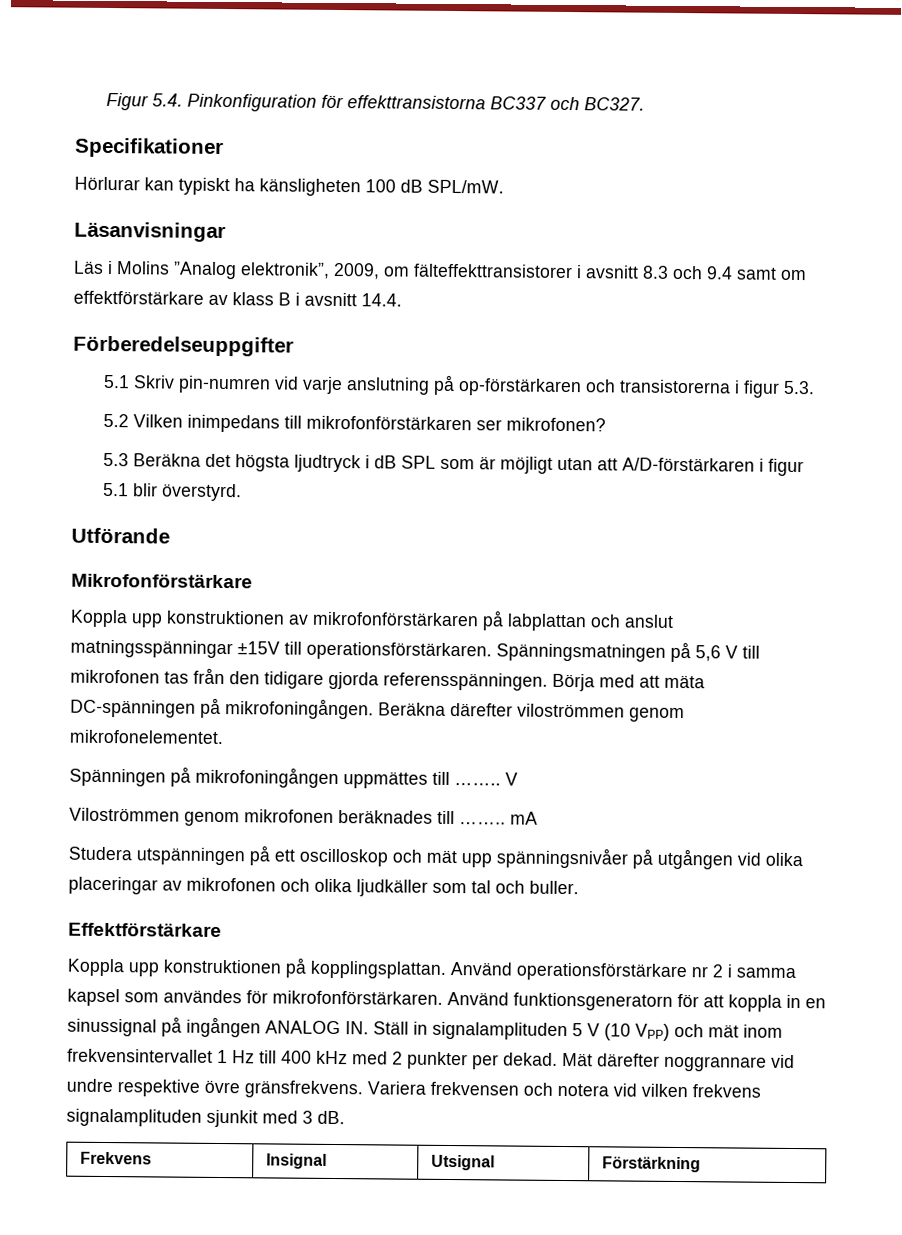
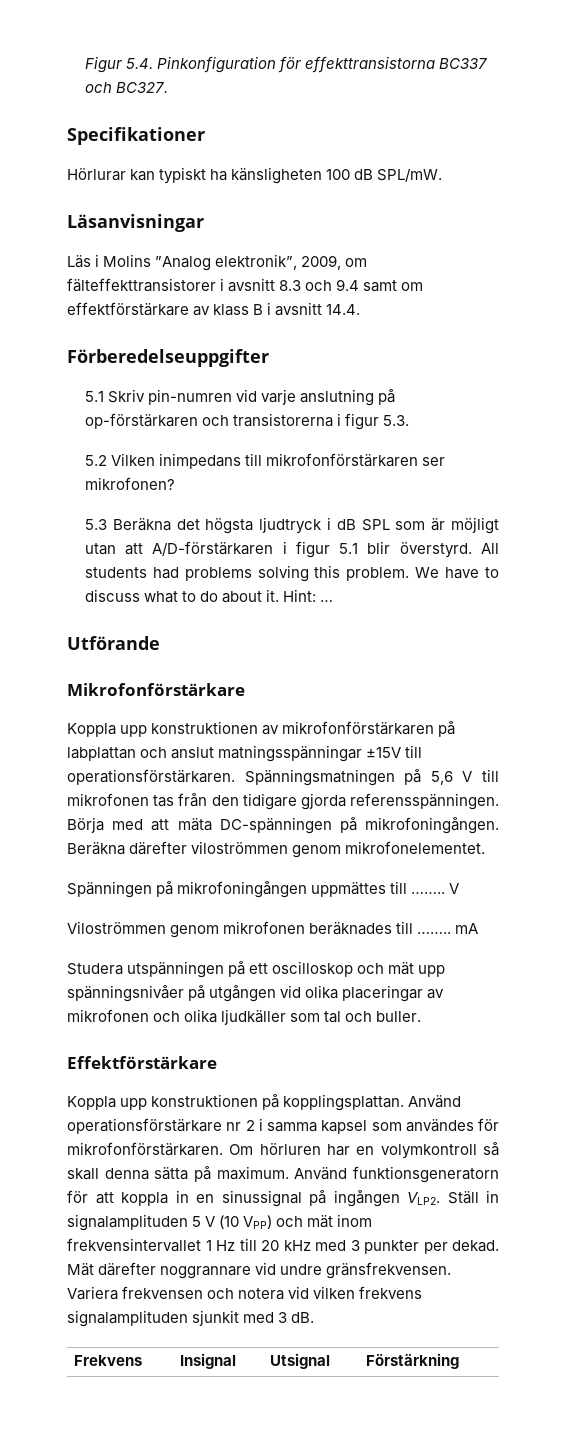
(242, 492) none -> [481,543,499,554] [84,565,499,582] [84,589,334,603] All students had problems solving this problem. We have to discuss what to do about it. Hint: …
(443, 997) none -> [229,1142,499,1159] [67,1166,289,1182] Om hörluren har en volymkontroll så skall denna sätta på maximum.
[265,1020,369,1035] ANALOG IN. -> [407,1192,440,1205] VLP2.
[281,1050,312,1064] 400 -> [261,1240,279,1251] 20
[392,1051,403,1065] 2 -> [350,1240,360,1251] 3
[117,1079,363,1099] respektive övre gränsfrekvens. -> [326,1262,452,1279] gränsfrekvensen.

